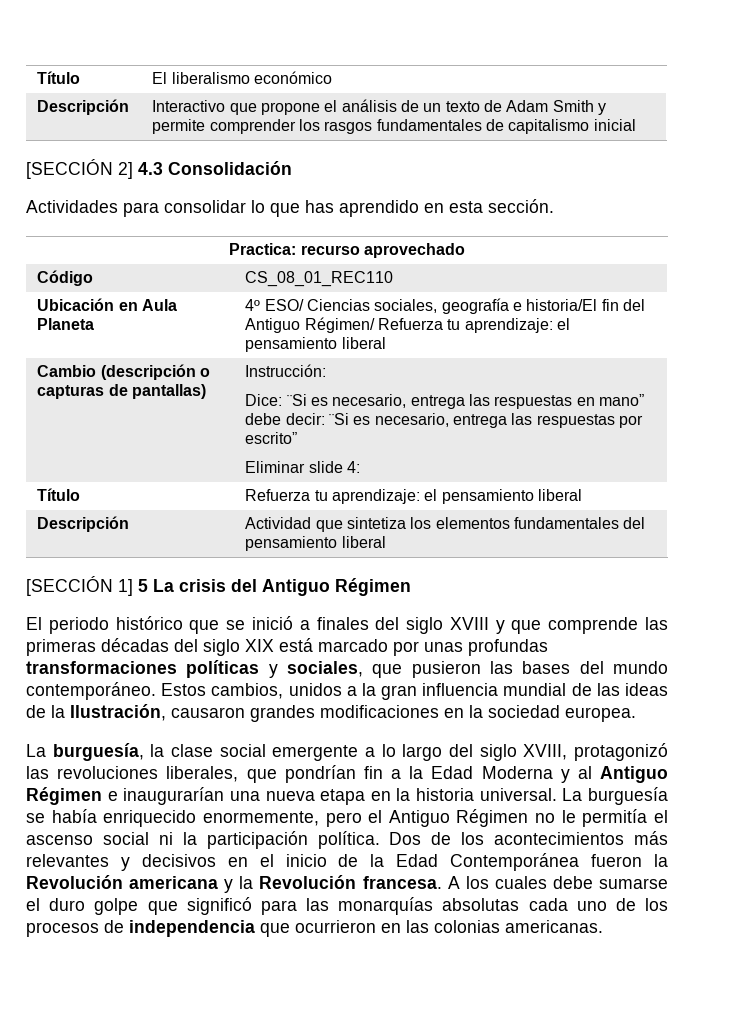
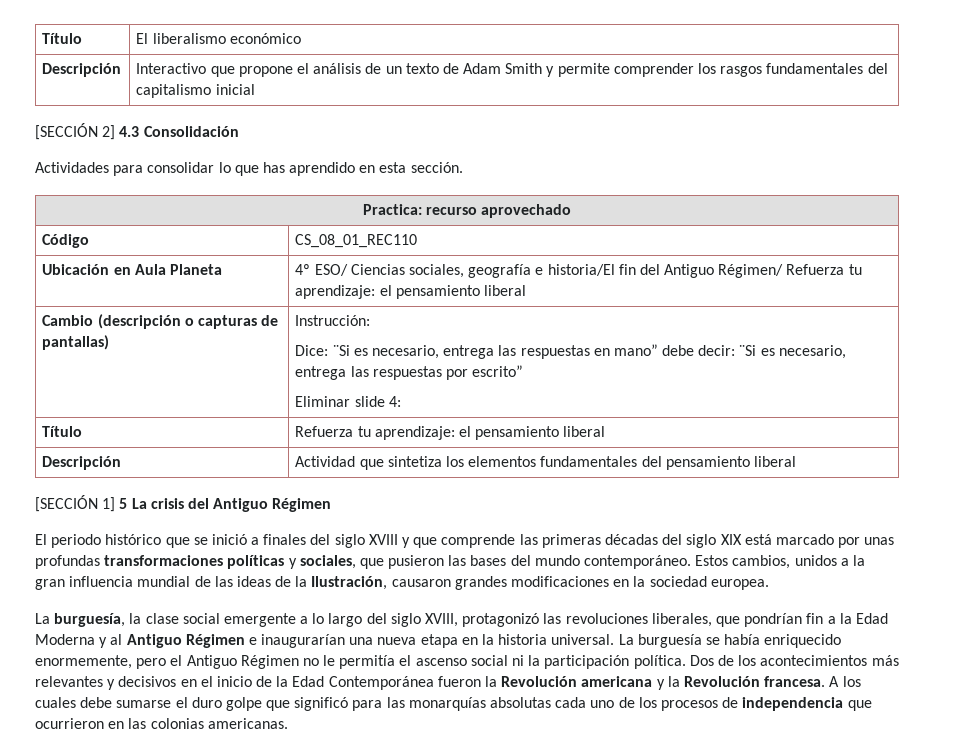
[485,119,504,131] de -> [867,63,888,74] del

